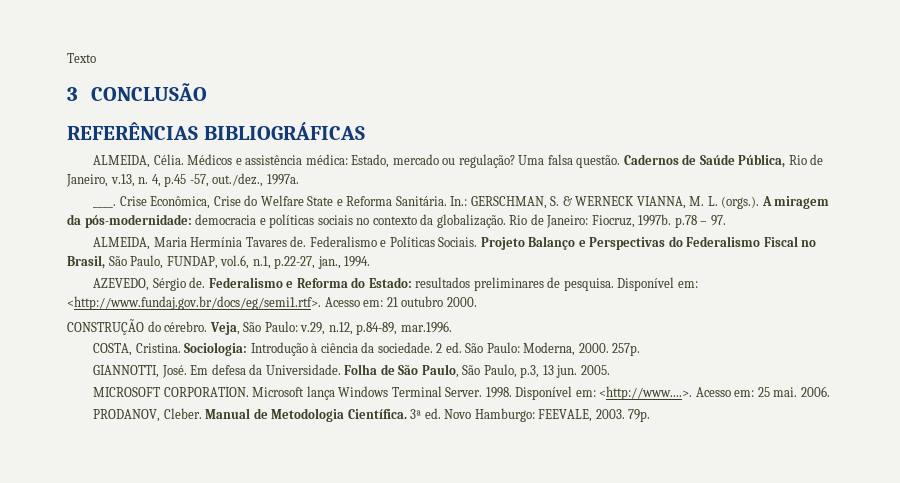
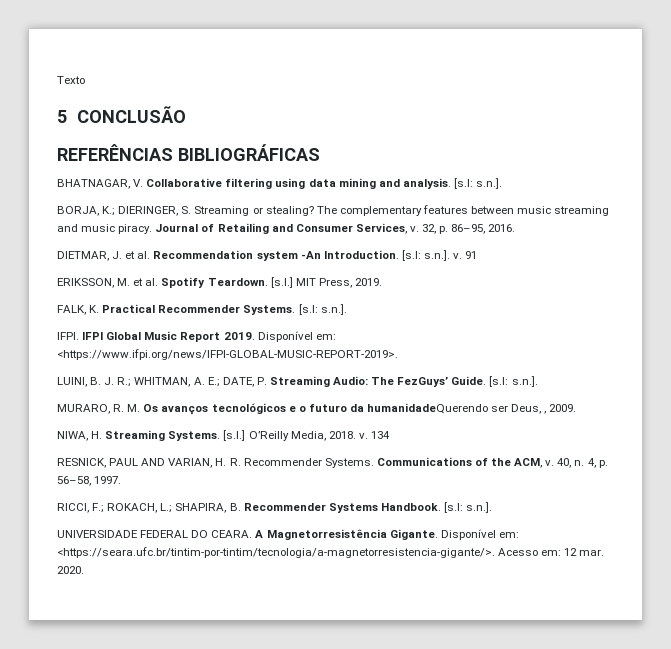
[67,87,78,101] 3 -> [57,110,67,123] 5
[93,154,824,168] [66,173,299,187] [93,195,830,209] [67,214,726,228] [93,236,817,250] [67,255,371,269] [93,277,698,291] [67,296,477,310] [67,319,452,335] [93,342,641,356] [93,364,610,378] [93,386,830,400] [93,408,651,422] ALMEIDA, Célia. Médicos e assistência médica: Estado, mercado ou regulação? Uma falsa questão. Cadernos de Saúde Pública, Rio de Janeiro, v.13, n. 4, p.45 -57, out./dez., 1997a. // ____. Crise Econômica, Crise do Welfare State e Reforma Sanitária. In.: GERSCHMAN, S. & WERNECK VIANNA, M. L. (orgs.). A miragem da pós-modernidade: democracia e políticas sociais no contexto da globalização. Rio de Janeiro: Fiocruz, 1997b. p.78 – 97. // ALMEIDA, Maria Hermínia Tavares de. Federalismo e Políticas Sociais. Projeto Balanço e Perspectivas do Federalismo Fiscal no Brasil, São Paulo, FUNDAP, vol.6, n.1, p.22-27, jan., 1994. // AZEVEDO, Sérgio de. Federalismo e Reforma do Estado: resultados preliminares de pesquisa. Disponível em: <http://www.fundaj.gov.br/docs/eg/semi1.rtf>. Acesso em: 21 outubro 2000. // CONSTRUÇÃO do cérebro. Veja, São Paulo: v.29, n.12, p.84-89, mar.1996. // COSTA, Cristina. Sociologia: Introdução à ciência da sociedade. 2 ed. São Paulo: Moderna, 2000. 257p. // GIANNOTTI, José. Em defesa da Universidade. Folha de São Paulo, São Paulo, p.3, 13 jun. 2005. // MICROSOFT CORPORATION. Microsoft lança Windows Terminal Server. 1998. Disponível em: <http://www....>. Acesso em: 25 mai. 2006. // PRODANOV, Cleber. Manual de Metodologia Científica. 3ª ed. Novo Hamburgo: FEEVALE, 2003. 79p. -> [57,178,503,189] [57,205,610,216] [57,223,516,234] [57,250,478,261] [57,277,382,288] [57,304,347,315] [57,331,336,342] [57,349,398,360] [57,376,538,387] [57,403,577,415] [57,430,390,441] [57,457,608,468] [57,476,122,486] [57,502,493,513] [57,529,519,540] [57,547,605,558] [57,566,84,574] BHATNAGAR, V. Collaborative filtering using data mining and analysis. [s.l: s.n.]. // BORJA, K.; DIERINGER, S. Streaming or stealing? The complementary features between music streaming and music piracy. Journal of Retailing and Consumer Services, v. 32, p. 86–95, 2016. // DIETMAR, J. et al. Recommendation system -An Introduction. [s.l: s.n.]. v. 91 // ERIKSSON, M. et al. Spotify Teardown. [s.l.] MIT Press, 2019. // FALK, K. Practical Recommender Systems. [s.l: s.n.]. // IFPI. IFPI Global Music Report 2019. Disponível em: <https://www.ifpi.org/news/IFPI-GLOBAL-MUSIC-REPORT-2019>. // LUINI, B. J. R.; WHITMAN, A. E.; DATE, P. Streaming Audio: The FezGuys’ Guide. [s.l: s.n.]. // MURARO, R. M. Os avanços tecnológicos e o futuro da humanidadeQuerendo ser Deus, , 2009. // NIWA, H. Streaming Systems. [s.l.] O’Reilly Media, 2018. v. 134 // RESNICK, PAUL AND VARIAN, H. R. Recommender Systems. Communications of the ACM, v. 40, n. 4, p. 56–58, 1997. // RICCI, F.; ROKACH, L.; SHAPIRA, B. Recommender Systems Handbook. [s.l: s.n.]. // UNIVERSIDADE FEDERAL DO CEARA. A Magnetorresistência Gigante. Disponível em: <https://seara.ufc.br/tintim-por-tintim/tecnologia/a-magnetorresistencia-gigante/>. Acesso em: 12 mar. 2020.

